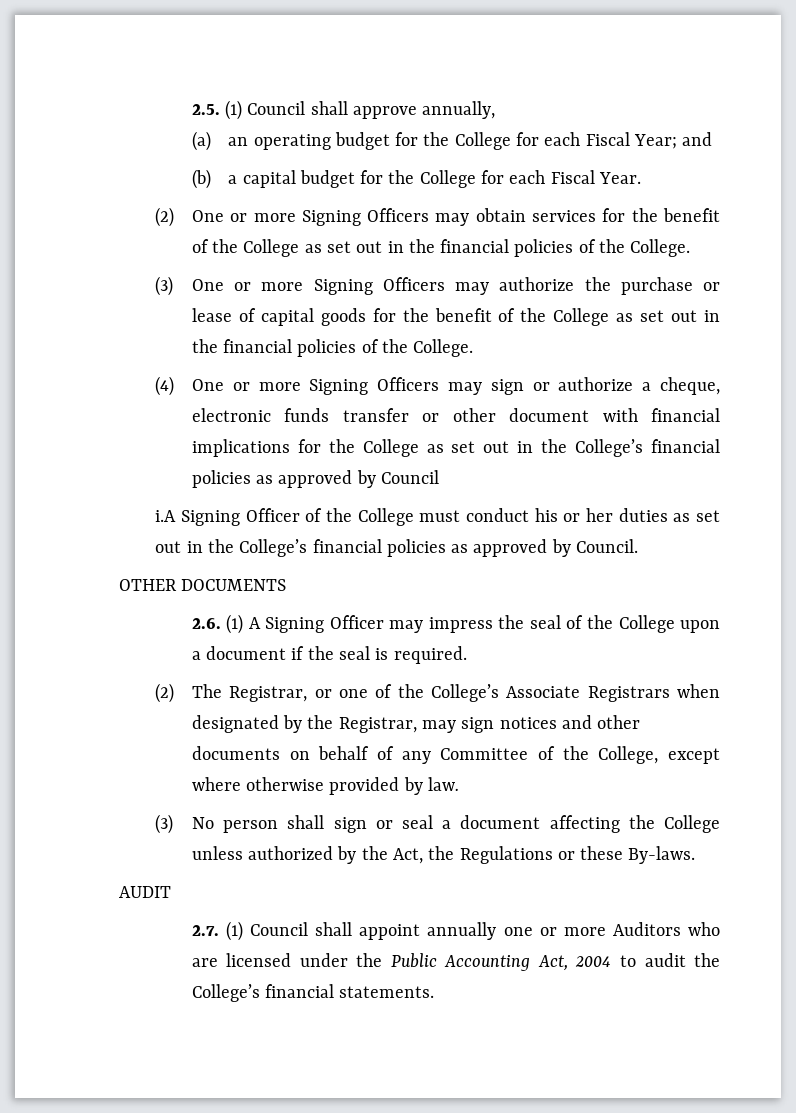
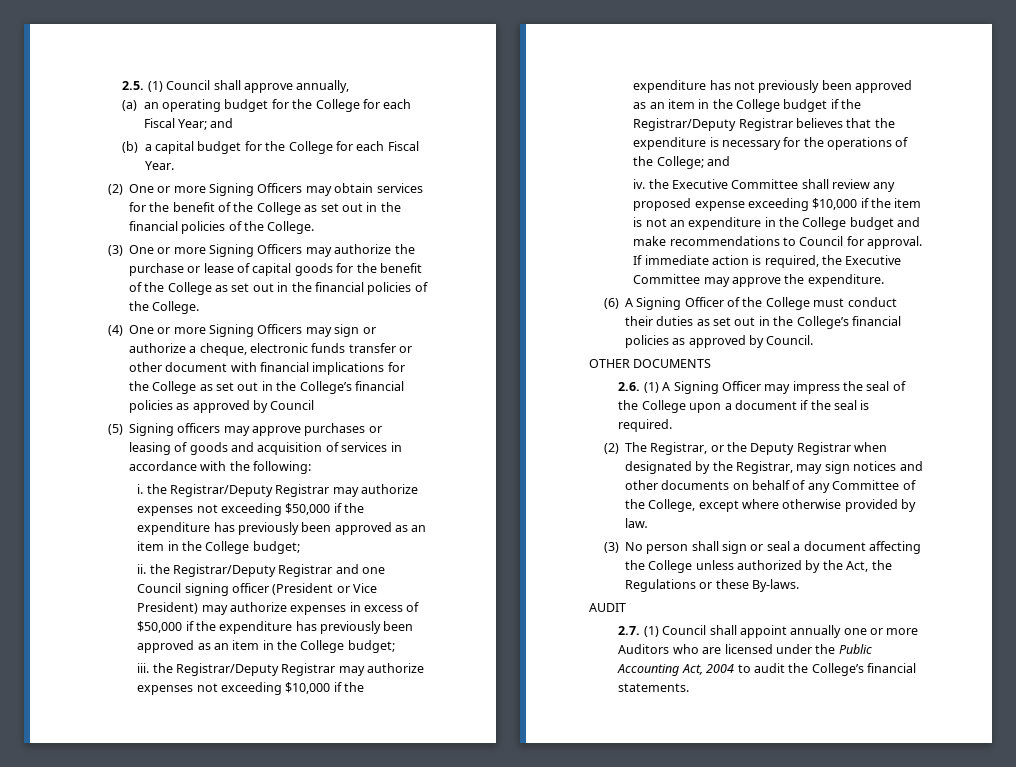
[155,510,177,522] i.A -> [107,423,382,436] [128,442,402,455] [128,461,312,474] [137,484,419,497] [137,503,365,516] [137,522,427,535] [137,541,300,554] [137,564,386,577] [137,583,378,596] [137,602,420,615] [137,621,414,634] [137,640,395,653] [137,663,425,676] [137,682,365,695] [633,80,913,93] [633,99,862,112] [633,118,895,131] [633,137,909,150] [633,156,730,169] [633,179,896,192] [633,198,922,211] [633,217,921,230] [633,236,923,249] [633,255,902,268] [633,274,884,287] [603,298,633,309] (5) Signing officers may approve purchases or leasing of goods and acquisition of services in accordance with the following: // i. the Registrar/Deputy Registrar may authorize expenses not exceeding $50,000 if the expenditure has previously been approved as an item in the College budget; // ii. the Registrar/Deputy Registrar and one Council signing officer (President or Vice President) may authorize expenses in excess of $50,000 if the expenditure has previously been approved as an item in the College budget; // iii. the Registrar/Deputy Registrar may authorize expenses not exceeding $10,000 if the expenditure has not previously been approved as an item in the College budget if the Registrar/Deputy Registrar believes that the expenditure is necessary for the operations of the College; and // iv. the Executive Committee shall review any proposed expense exceeding $10,000 if the item is not an expenditure in the College budget and make recommendations to Council for approval. If immediate action is required, the Executive Committee may approve the expenditure. // (6) A
[534,508,614,522] his or her -> [624,316,653,326] their
[338,684,670,702] one of the College’s Associate Registrars -> [727,442,851,455] the Deputy Registrar

